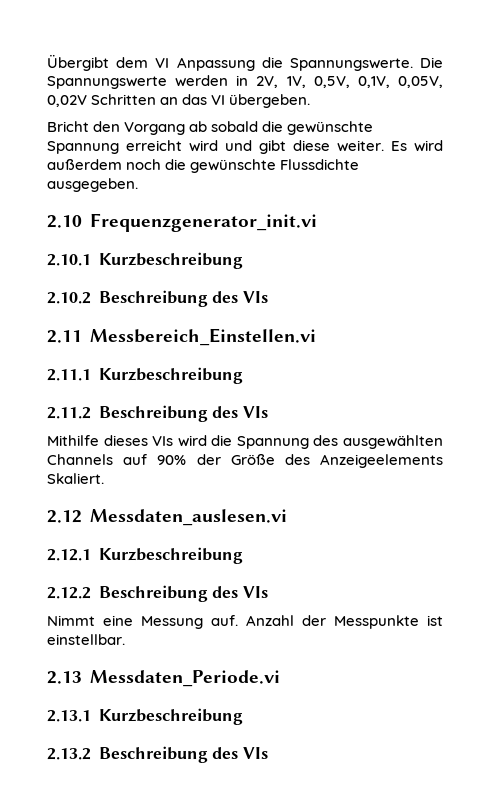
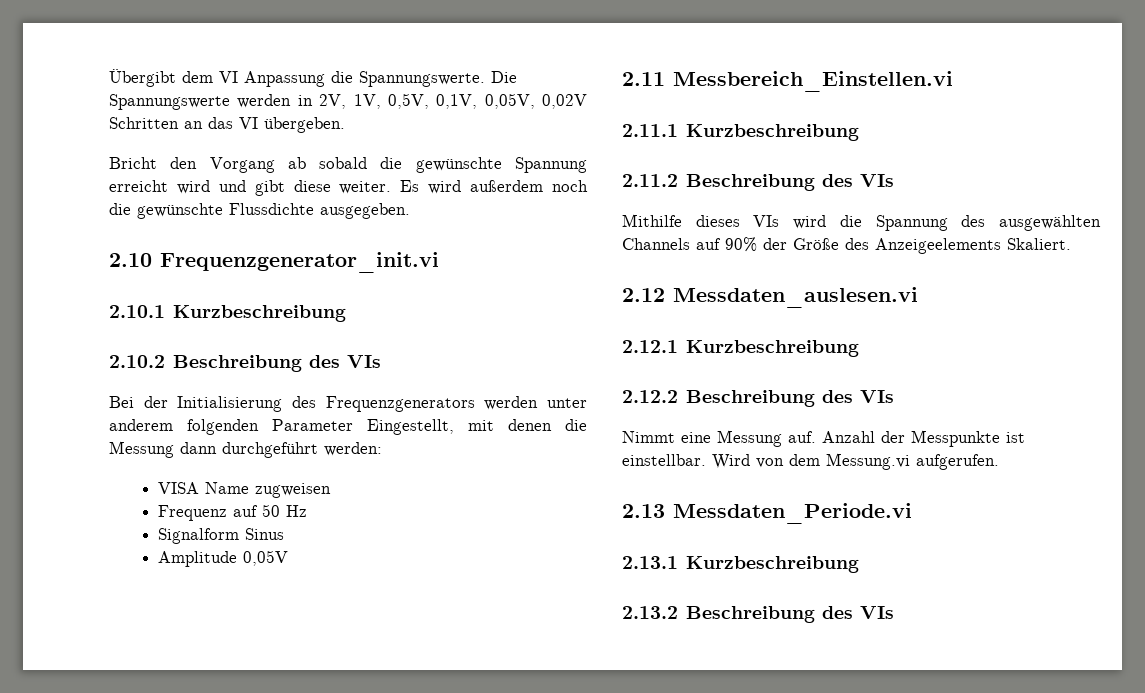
(268, 297) none -> [109,396,587,412] [109,419,587,435] [109,441,382,458] [157,482,331,498] [157,504,307,521] [157,528,284,544] [157,550,288,567] // Bei der Initialisierung des Frequenzgenerators werden unter anderem folgenden Parameter Eingestellt, mit denen die Messung dann durchgeführt werden: // VISA Name zugweisen // Frequenz auf 50 Hz // Signalform Sinus // Amplitude 0,05V
(125, 639) none -> [712,453,999,470] Wird von dem Messung.vi aufgerufen.

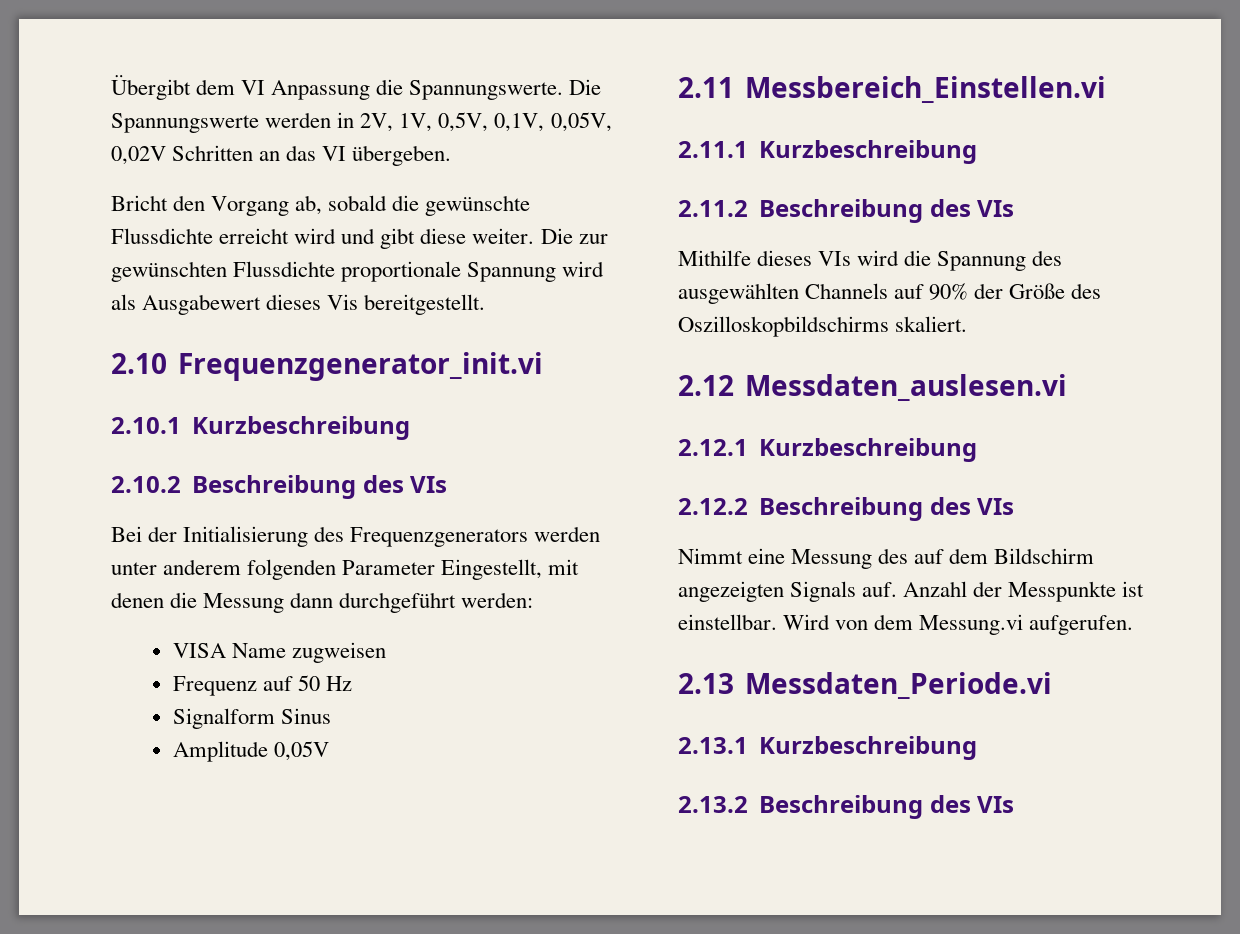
[287,157,306,169] ab -> [295,195,323,215] ab,
[515,157,587,173] Spannung -> [111,228,213,244] Flussdichte
[400,180,589,194] [109,203,410,219] Es wird außerdem noch die gewünschte Flussdichte ausgegeben. -> [540,228,608,244] [111,261,605,282] [111,294,486,315] Die zur gewünschten Flussdichte proportionale Spannung wird als Ausgabewert dieses Vis bereitgestellt.
[875,238,1071,254] Anzeigeelements Skaliert. -> [678,316,968,337] Oszilloskopbildschirms skaliert.
(782, 438) none -> [878,548,1095,564] [678,581,857,602] des auf dem Bildschirm angezeigten Signals

